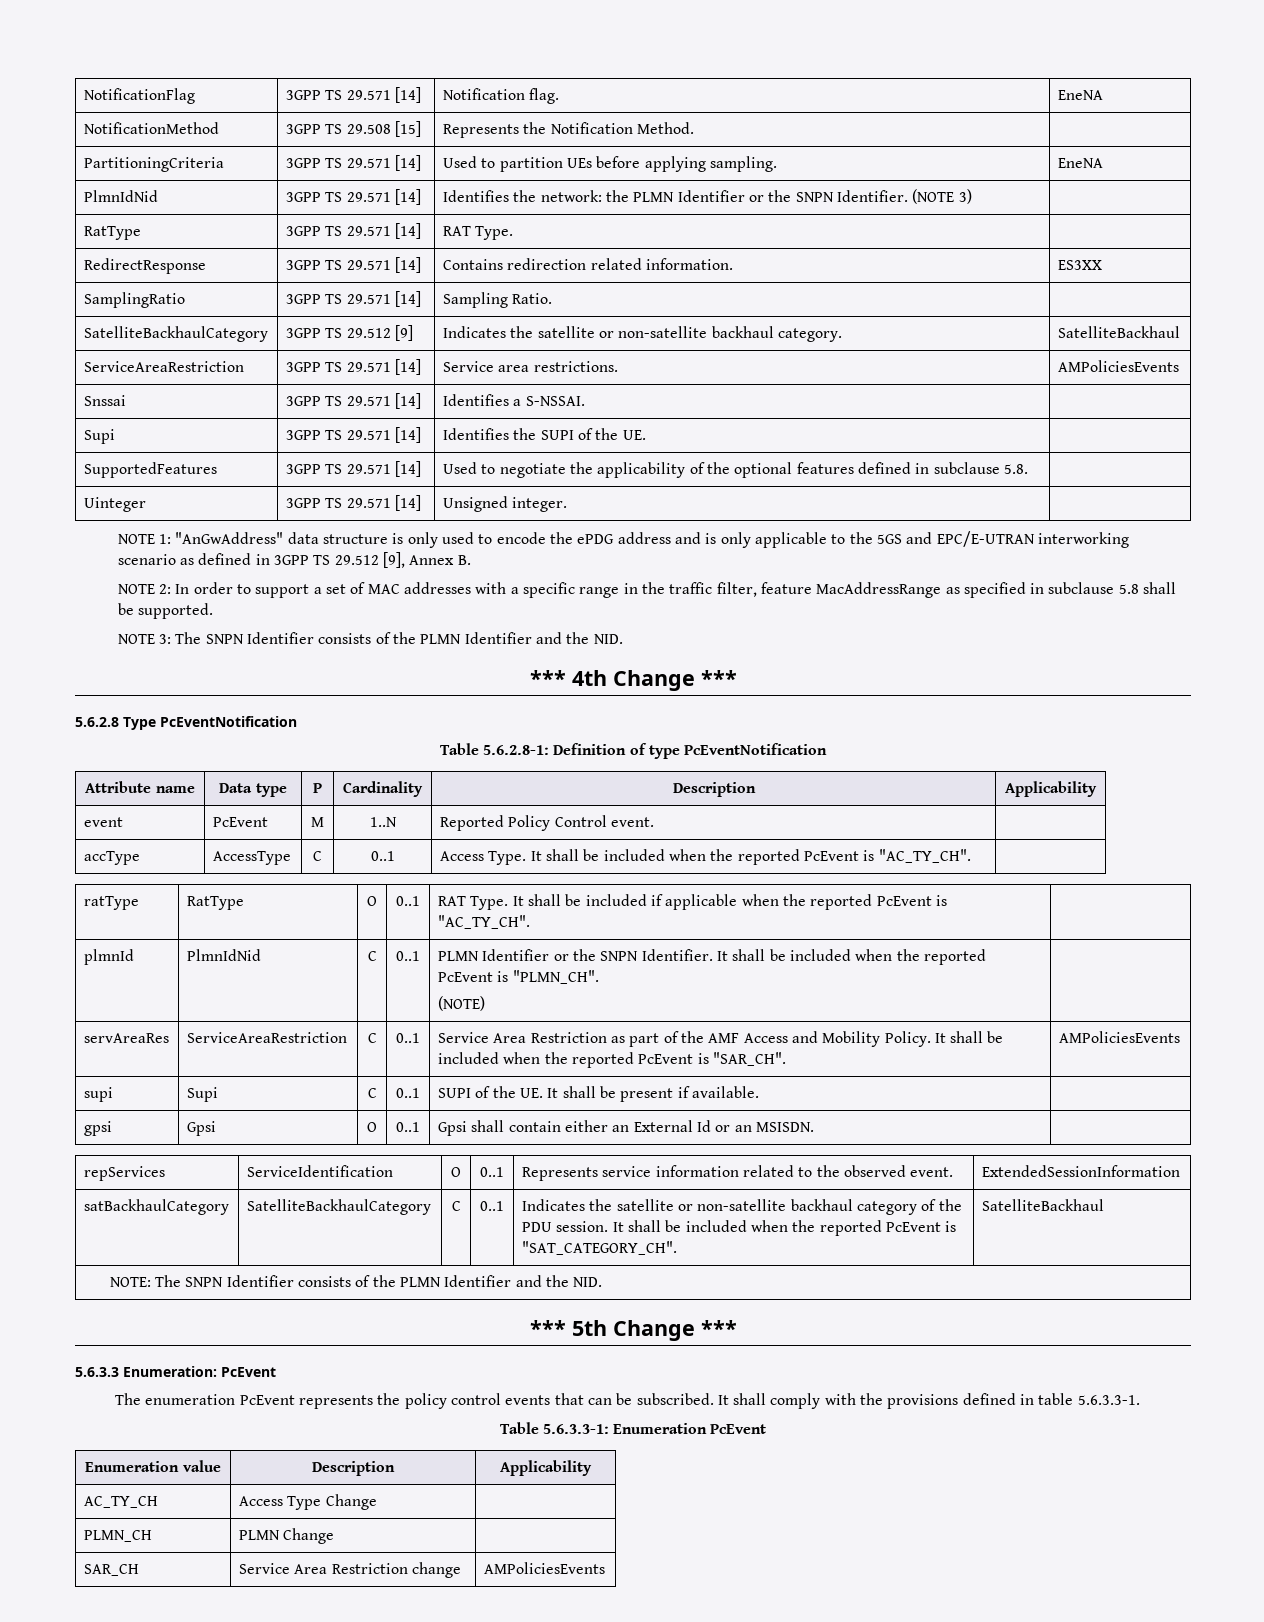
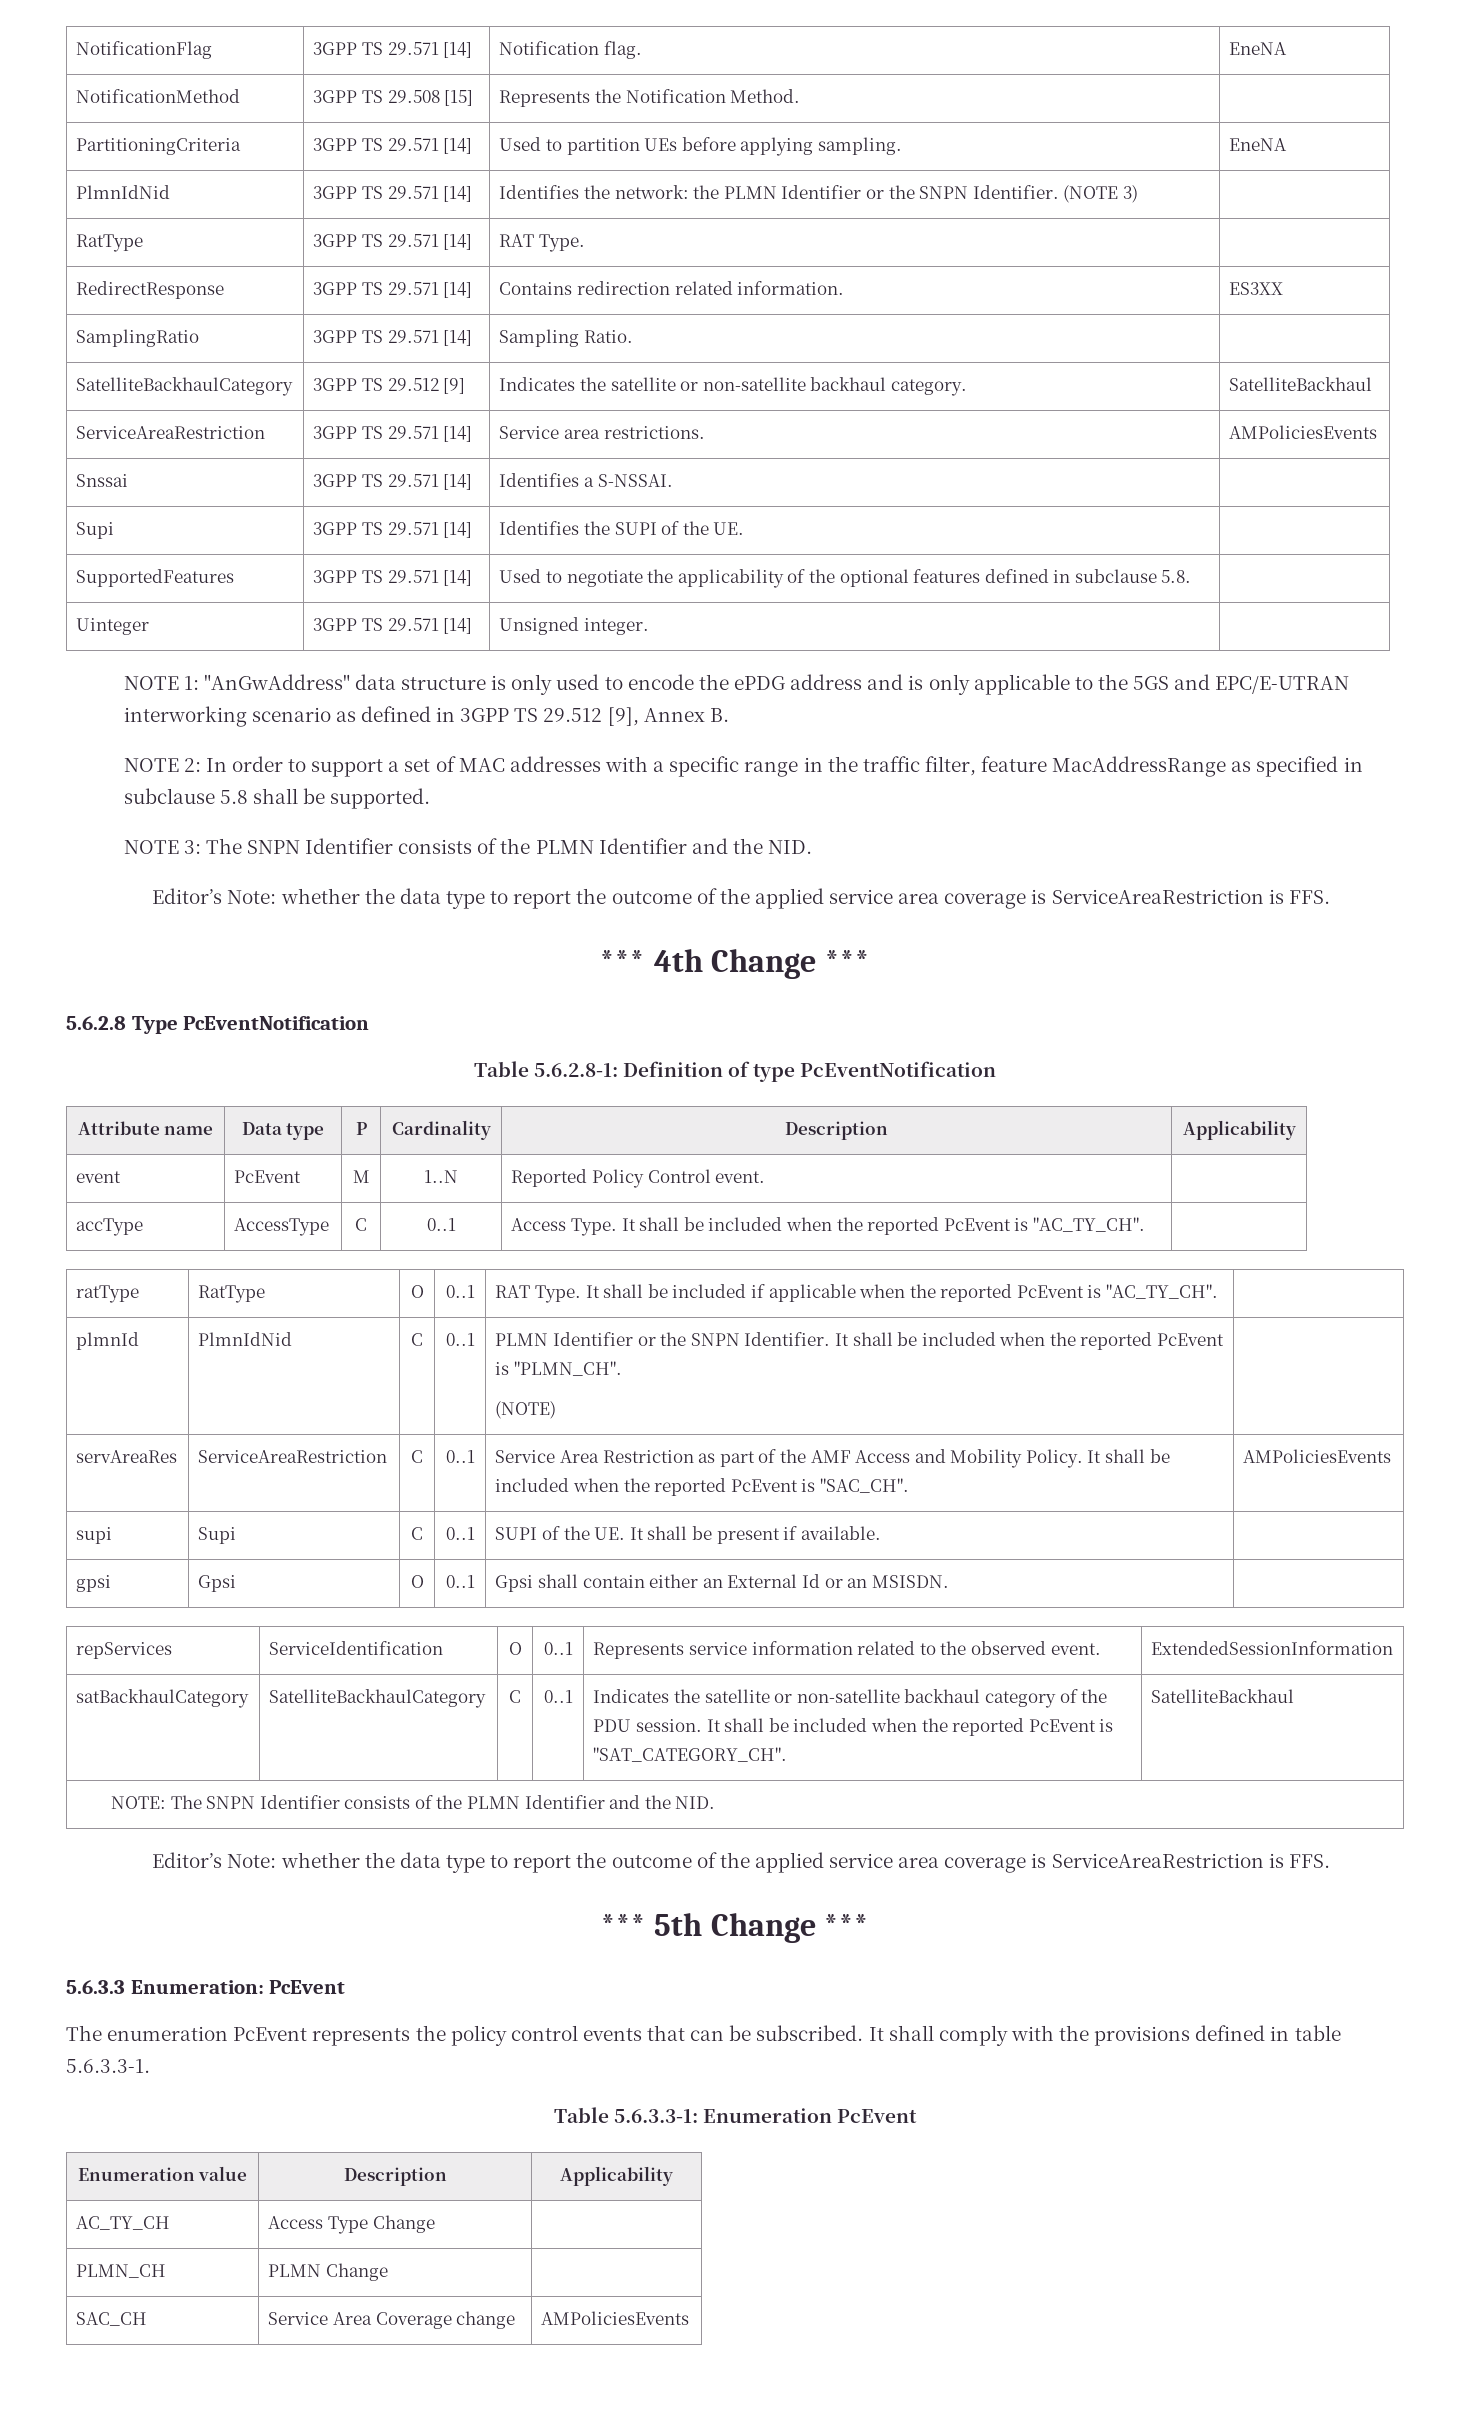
(623, 639) none -> [152,888,1330,909] // Editor’s Note: whether the data type to report the outcome of the applied service area coverage is ServiceAreaRestriction is FFS.
[712,1052,786,1066] "SAR_CH". -> [819,1478,909,1493] "SAC_CH".
(603, 1282) none -> [152,1852,1330,1873] // Editor’s Note: whether the data type to report the outcome of the applied service area coverage is ServiceAreaRestriction is FFS.
[83,1564,139,1576] [238,1563,408,1574] SAR_CH | Service Area Restriction -> [76,2312,148,2326] [268,2312,452,2329] SAC_CH | Service Area Coverage

